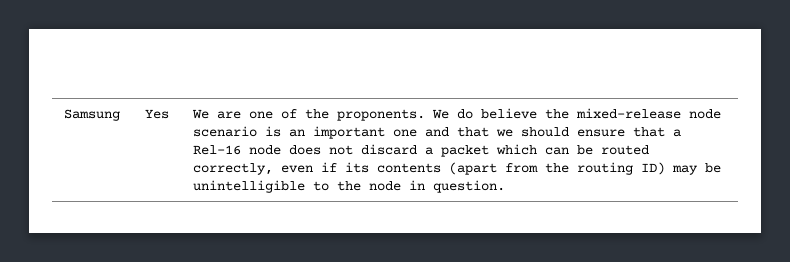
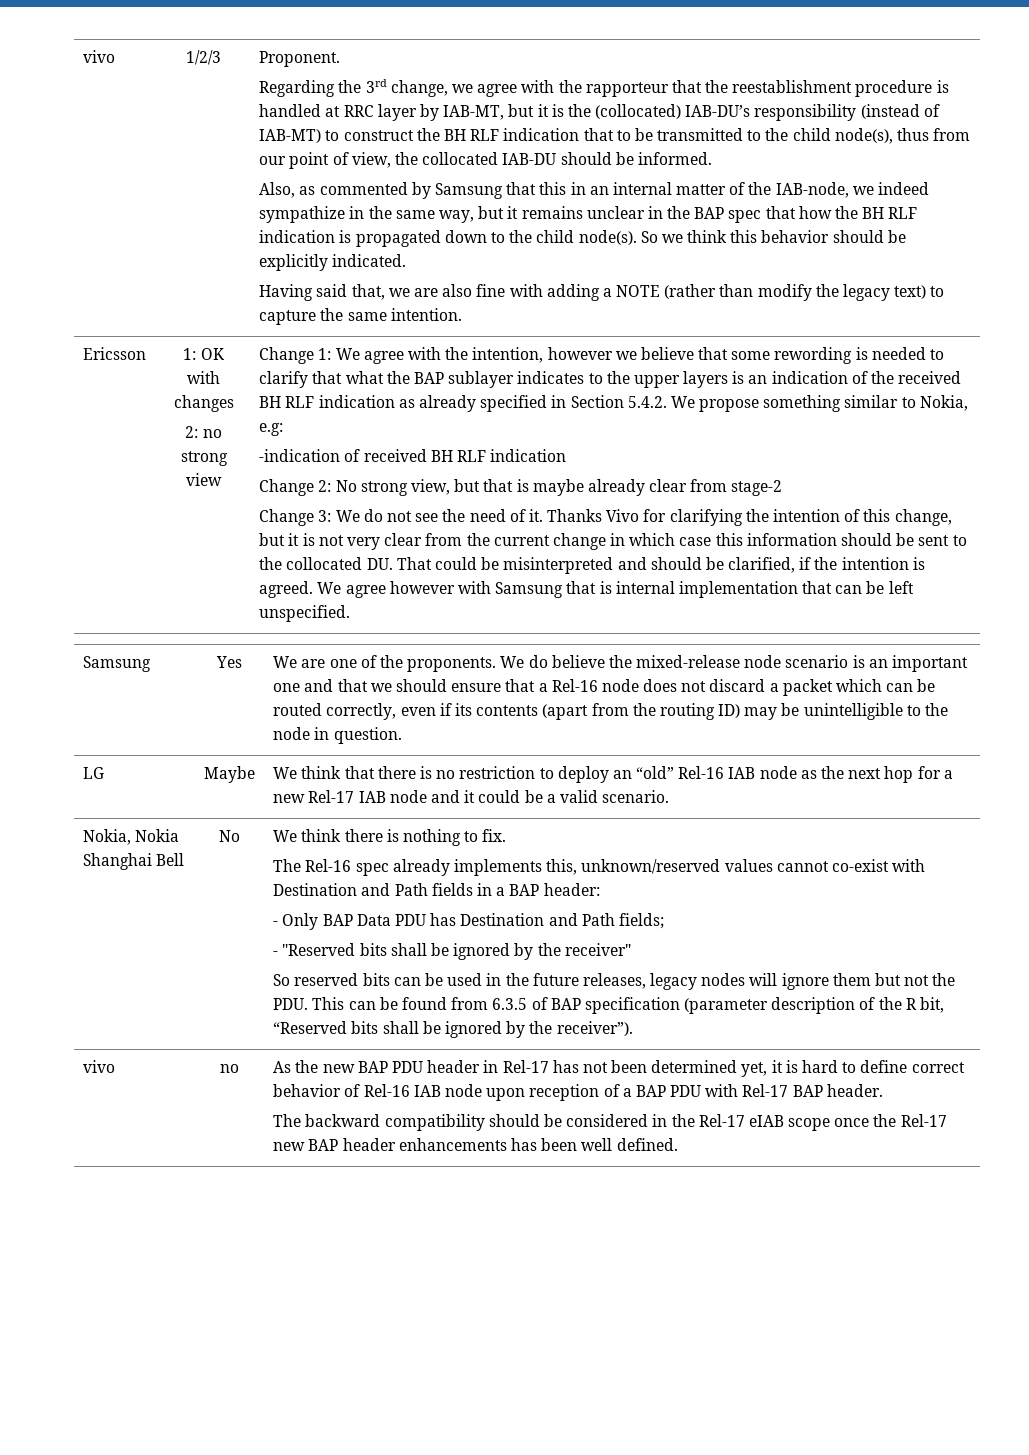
(63, 115) none -> [83,50,116,63] [186,50,221,65] [259,51,341,67] [259,79,949,97] [259,104,940,121] [259,128,971,144] [259,152,712,169] [259,182,929,199] [259,206,918,223] [259,230,906,247] [259,254,407,271] [259,284,945,301] [259,308,462,325] [83,347,147,360] [183,348,225,360] [187,371,220,384] [173,395,234,412] [185,426,222,438] [180,451,228,466] [186,473,222,486] [259,347,944,364] [259,371,962,388] [259,395,968,412] [259,423,284,436] [259,449,567,462] [259,479,783,496] [259,509,952,526] [259,533,967,550] [259,557,925,574] [259,581,914,598] [259,605,351,622] vivo | 1/2/3 | Proponent. // Regarding the 3rd change, we agree with the rapporteur that the reestablishment procedure is handled at RRC layer by IAB-MT, but it is the (collocated) IAB-DU’s responsibility (instead of IAB-MT) to construct the BH RLF indication that to be transmitted to the child node(s), thus from our point of view, the collocated IAB-DU should be informed. // Also, as commented by Samsung that this in an internal matter of the IAB-node, we indeed sympathize in the same way, but it remains unclear in the BAP spec that how the BH RLF indication is propagated down to the child node(s). So we think this behavior should be explicitly indicated. // Having said that, we are also fine with adding a NOTE (rather than modify the legacy text) to capture the same intention. // Ericsson | 1: OK with changes // 2: no strong view | Change 1: We agree with the intention, however we believe that some rewording is needed to clarify that what the BAP sublayer indicates to the upper layers is an indication of the received BH RLF indication as already specified in Section 5.4.2. We propose something similar to Nokia, e.g: // -indication of received BH RLF indication // Change 2: No strong view, but that is maybe already clear from stage-2 // Change 3: We do not see the need of it. Thanks Vivo for clarifying the intention of this change, but it is not very clear from the current change in which case this information should be sent to the collocated DU. That could be misinterpreted and should be clarified, if the intention is agreed. We agree however with Samsung that is internal implementation that can be left unspecified. //
(505, 186) none -> [83,767,105,779] [204,766,255,783] [273,766,953,783] [273,790,670,803] [83,829,180,845] [83,853,185,870] [219,830,240,842] [273,829,507,846] [273,859,926,876] [273,883,600,896] [273,913,664,930] [273,943,631,960] [273,973,956,990] [273,997,944,1014] [273,1021,633,1038] [83,1060,116,1073] [220,1064,239,1073] [273,1060,965,1077] [273,1084,883,1101] [273,1114,947,1131] [273,1138,678,1151] // LG | Maybe | We think that there is no restriction to deploy an “old” Rel-16 IAB node as the next hop for a new Rel-17 IAB node and it could be a valid scenario. // Nokia, Nokia Shanghai Bell | No | We think there is nothing to fix. // The Rel-16 spec already implements this, unknown/reserved values cannot co-exist with Destination and Path fields in a BAP header: // - Only BAP Data PDU has Destination and Path fields; // - "Reserved bits shall be ignored by the receiver" // So reserved bits can be used in the future releases, legacy nodes will ignore them but not the PDU. This can be found from 6.3.5 of BAP specification (parameter description of the R bit, “Reserved bits shall be ignored by the receiver”). // vivo | no | As the new BAP PDU header in Rel-17 has not been determined yet, it is hard to define correct behavior of Rel-16 IAB node upon reception of a BAP PDU with Rel-17 BAP header. // The backward compatibility should be considered in the Rel-17 eIAB scope once the Rel-17 new BAP header enhancements has been well defined.

